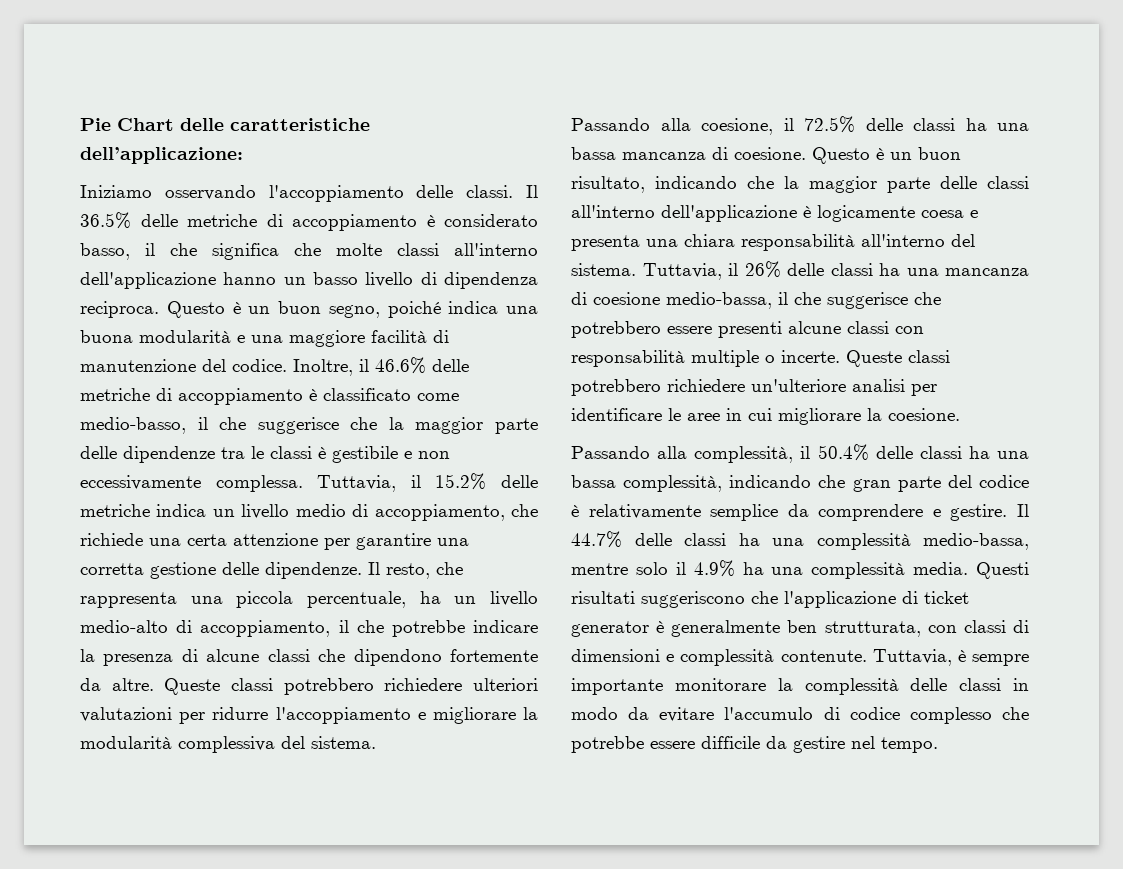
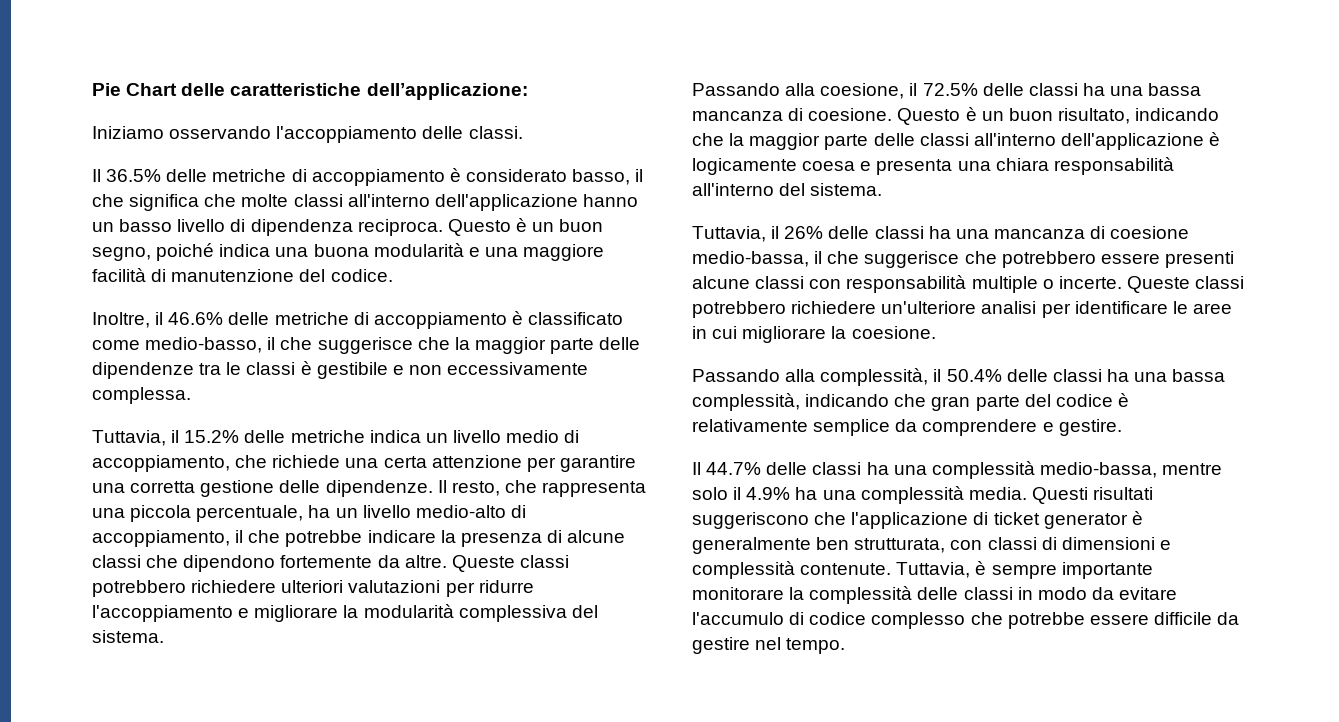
(514, 191) none -> (523, 132) //
(287, 365) none -> (393, 275) //
(303, 483) none -> (191, 395) //
(636, 269) none -> (883, 189) //
(1008, 512) none -> (1122, 427) //

